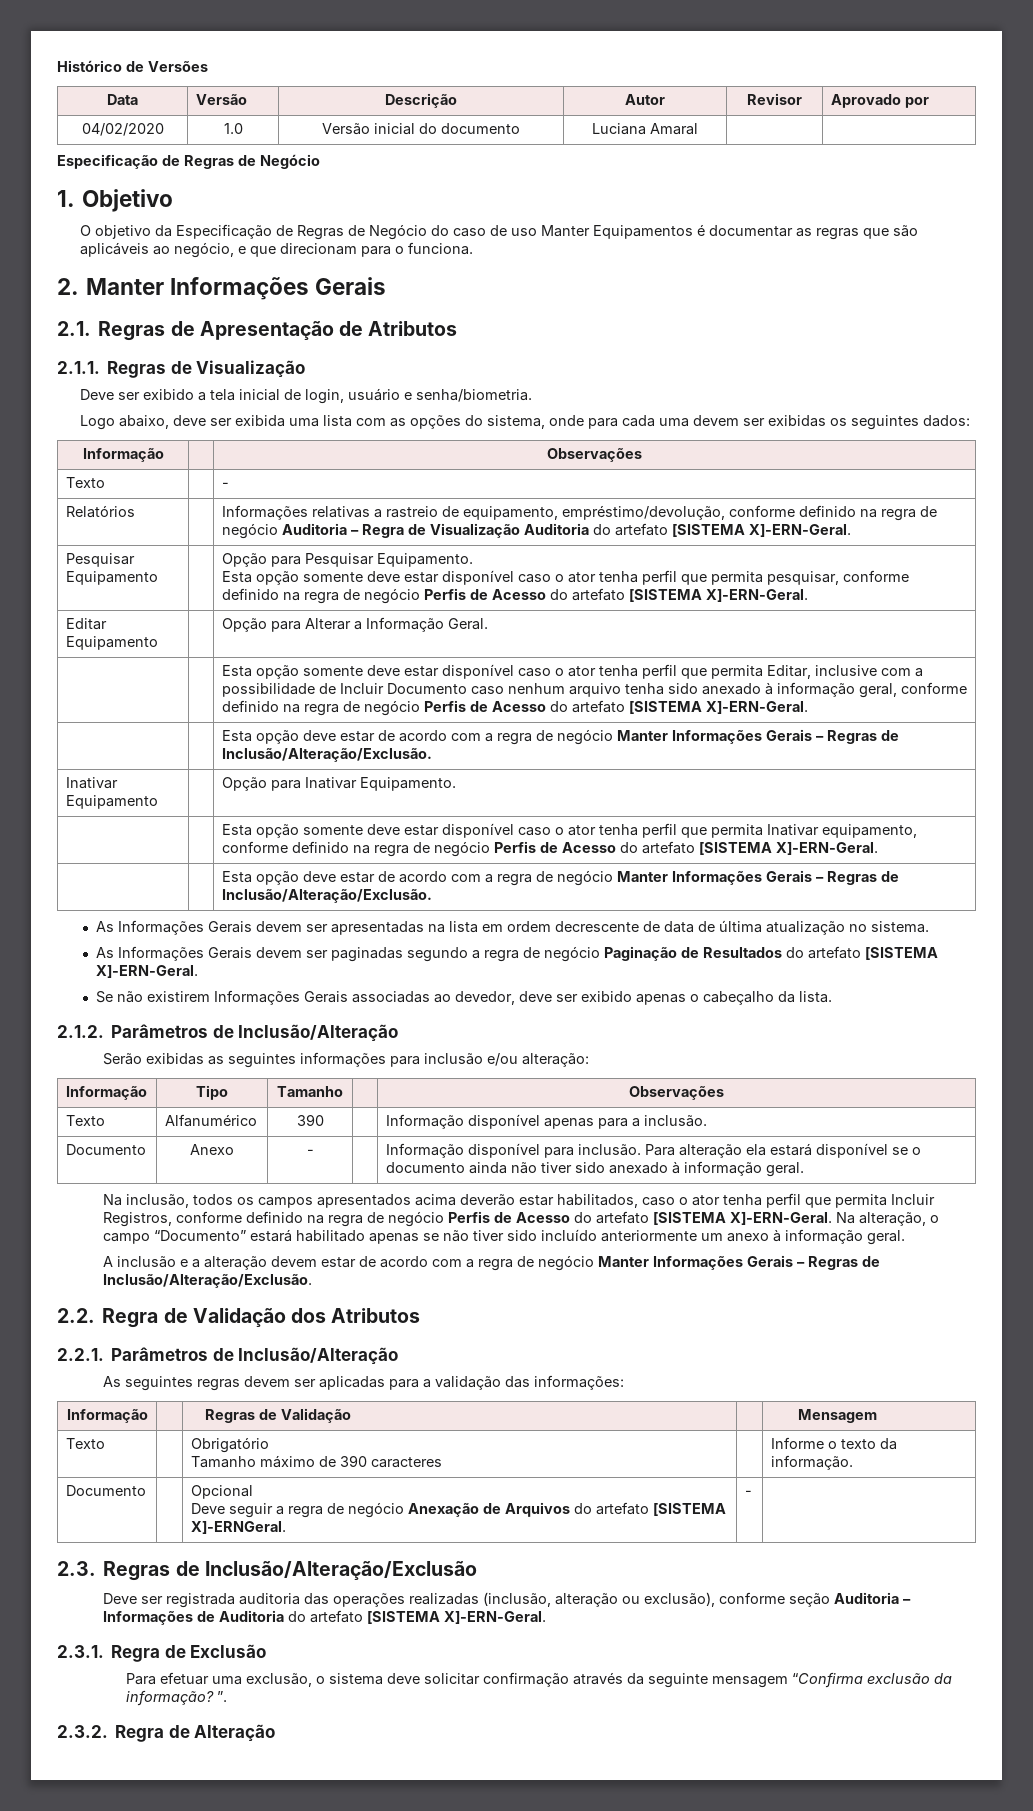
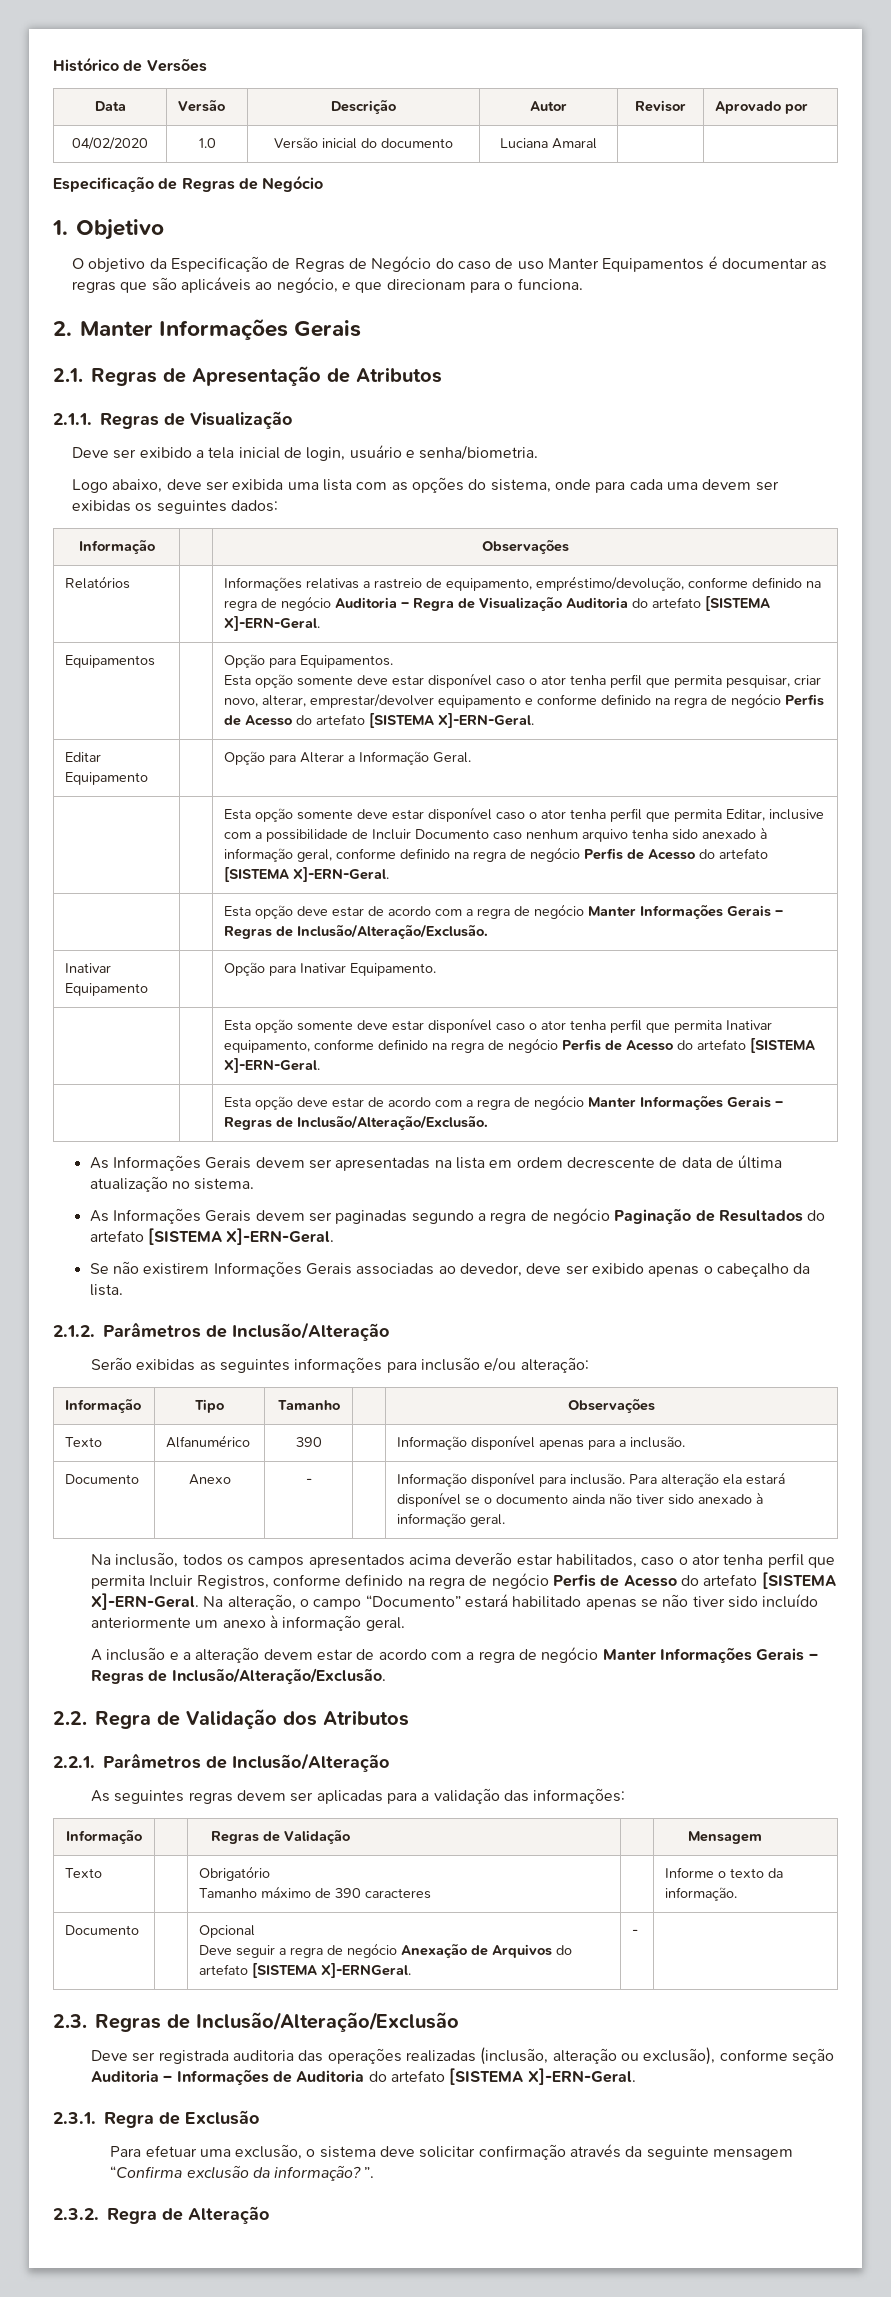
[65,477,105,488] [221,482,229,488] // Texto | | - -> (569, 546) none
[65,553,135,567] [65,571,158,585] [221,553,473,567] Pesquisar Equipamento | | Opção para Pesquisar Equipamento. -> [65,655,156,668] [224,654,394,668] Equipamentos | | Opção para Equipamentos.
(839, 578) none -> [794,675,822,685] [224,694,534,708] criar novo, alterar, emprestar/devolver equipamento e

